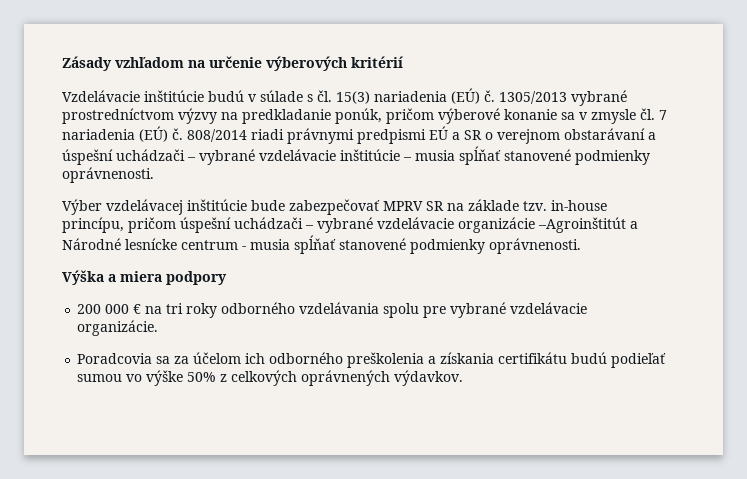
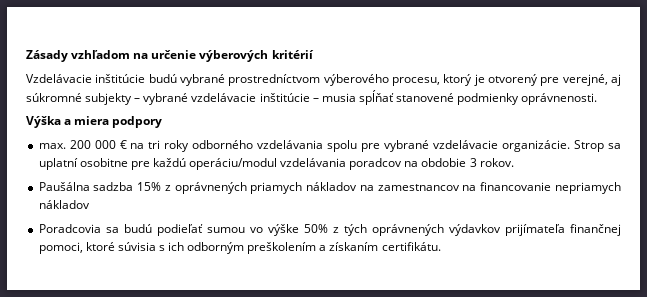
[248,88,627,106] [62,108,667,124] [62,126,656,144] [62,149,185,165] v súlade s čl. 15(3) nariadenia (EÚ) č. 1305/2013 vybrané prostredníctvom výzvy na predkladanie ponúk, pričom výberové konanie sa v zmysle čl. 7 nariadenia (EÚ) č. 808/2014 riadi právnymi predpismi EÚ a SR o verejnom obstarávaní a úspešní uchádzači -> [180,74,621,86] [26,93,133,105] vybrané prostredníctvom výberového procesu, ktorý je otvorený pre verejné, aj súkromné subjekty
[62,199,607,215] [62,217,638,233] [62,235,581,254] // Výber vzdelávacej inštitúcie bude zabezpečovať MPRV SR na základe tzv. in-house princípu, pričom úspešní uchádzači – vybrané vzdelávacie organizácie –Agroinštitút a Národné lesnícke centrum - musia spĺňať stanovené podmienky oprávnenosti. -> (598, 99) none
(227, 278) none -> [38,143,66,149] max.
[77,352,568,368] // Poradcovia sa za účelom ich odborného preškolenia a získania certifikátu -> [574,140,621,152] [38,158,514,170] [38,182,621,194] [38,200,90,209] [38,224,119,233] Strop sa uplatní osobitne pre každú operáciu/modul vzdelávania poradcov na obdobie 3 rokov. // Paušálna sadzba 15% z oprávnených priamych nákladov na zamestnancov na financovanie nepriamych nákladov // Poradcovia sa
[231,370,464,386] celkových oprávnených výdavkov. -> [343,224,621,236] [38,242,441,254] tých oprávnených výdavkov prijímateľa finančnej pomoci, ktoré súvisia s ich odborným preškolením a získaním certifikátu.

